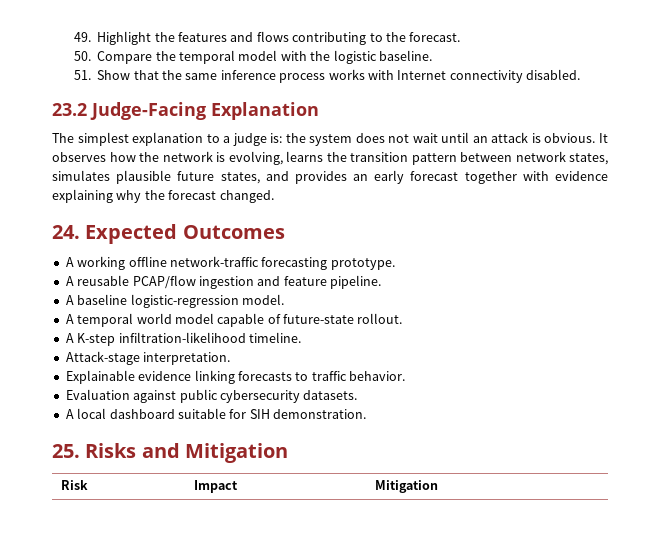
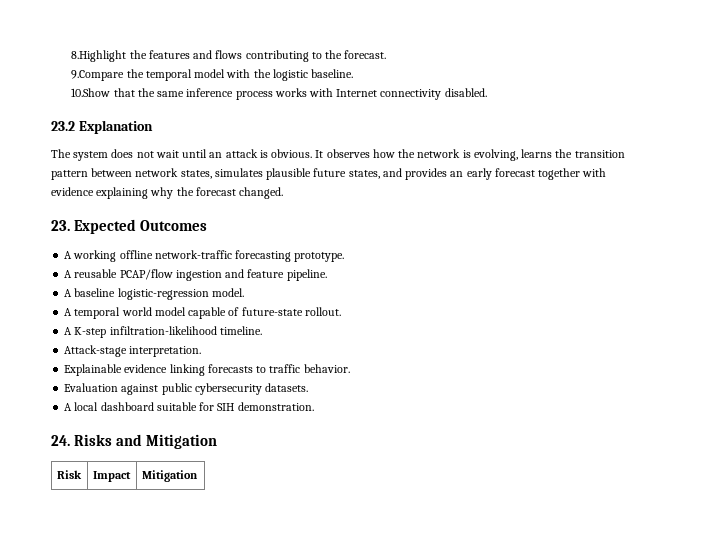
[74,31,152,45] 49. Highlight -> [71,50,127,62] 8.Highlight
[74,51,153,64] 50. Compare -> [71,70,125,81] 9.Compare
[74,70,131,80] 51. Show -> [71,88,111,97] 10.Show
[90,102,206,120] Judge-Facing -> (75, 126) none
[77,132,306,146] simplest explanation to a judge is: the -> (71, 153) none
[52,225,80,239] 24. -> [51,220,70,231] 23.
[52,444,80,458] 25. -> [51,435,70,446] 24.

